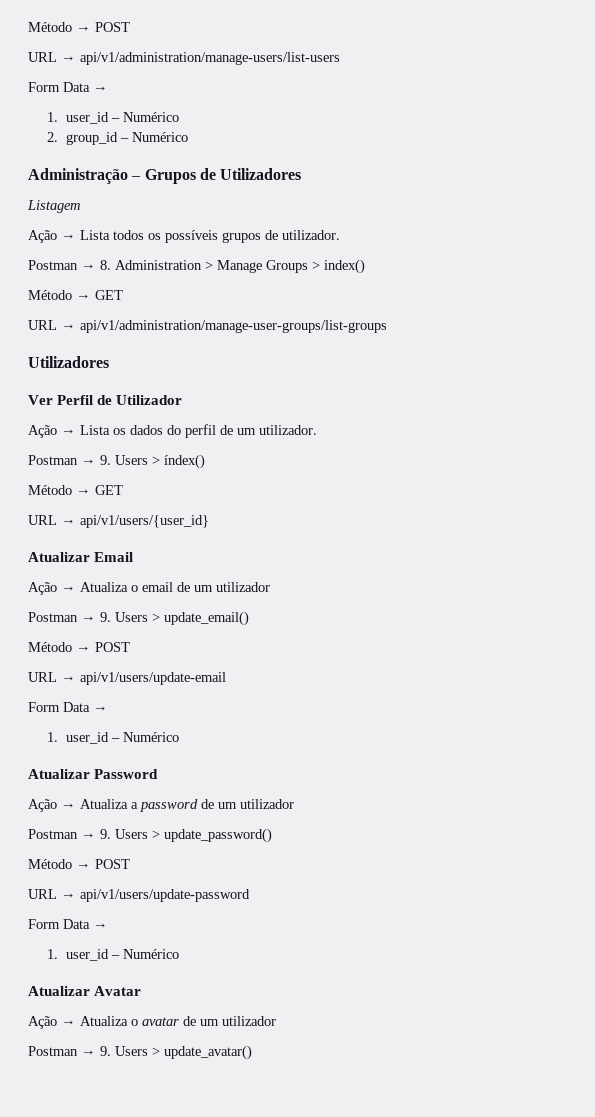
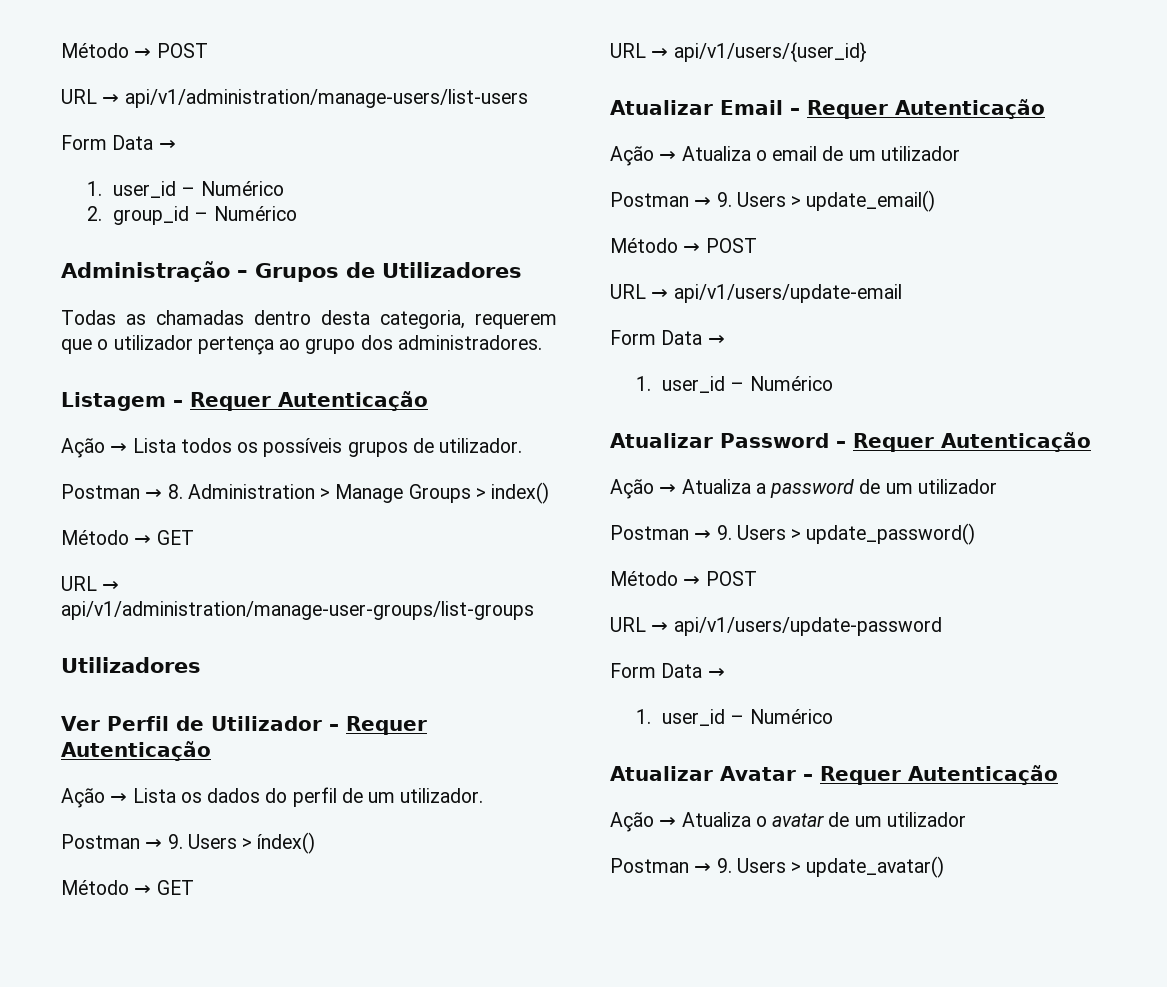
[27,200,80,213] Listagem -> [61,310,557,329] [61,335,542,355] [61,391,428,411] Todas as chamadas dentro desta categoria, requerem que o utilizador pertença ao grupo dos administradores. // Listagem – Requer Autenticação
(183, 400) none -> [328,716,427,735] [61,741,211,761] – Requer Autenticação
(134, 557) none -> [790,99,1045,119] – Requer Autenticação
(159, 774) none -> [836,432,1091,452] – Requer Autenticação
(142, 991) none -> [802,765,1058,785] – Requer Autenticação

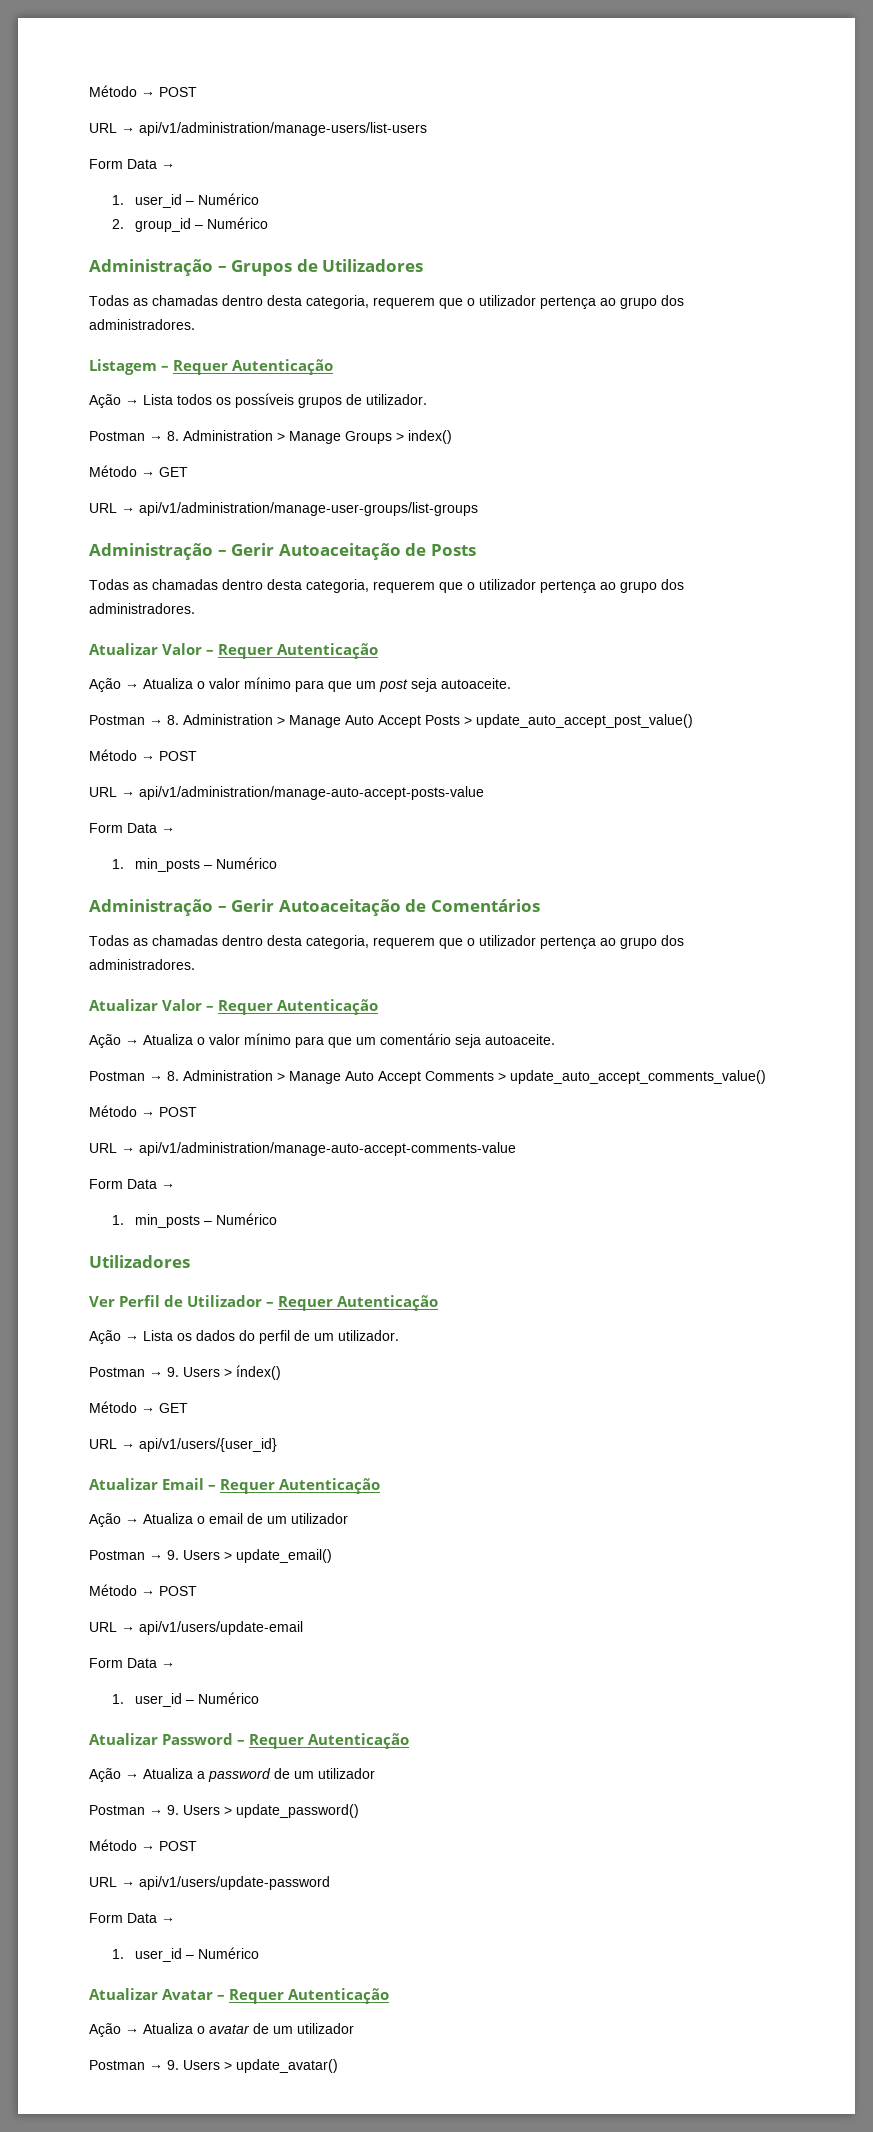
(534, 610) none -> [89,543,476,560] [89,579,684,593] [89,603,195,614] [89,643,379,659] [89,677,511,692] [89,714,693,728] [89,749,197,761] [89,786,484,800] [89,823,175,833] [112,857,278,872] [89,899,540,916] [89,935,684,949] [89,959,195,970] [89,999,379,1015] [89,1033,555,1048] [89,1070,766,1084] [89,1105,197,1117] [89,1142,516,1156] [89,1179,175,1189] [112,1213,278,1228] // Administração – Gerir Autoaceitação de Posts // Todas as chamadas dentro desta categoria, requerem que o utilizador pertença ao grupo dos administradores. // Atualizar Valor – Requer Autenticação // Ação → Atualiza o valor mínimo para que um post seja autoaceite. // Postman → 8. Administration > Manage Auto Accept Posts > update_auto_accept_post_value() // Método → POST // URL → api/v1/administration/manage-auto-accept-posts-value // Form Data → // 1. min_posts – Numérico // Administração – Gerir Autoaceitação de Comentários // Todas as chamadas dentro desta categoria, requerem que o utilizador pertença ao grupo dos administradores. // Atualizar Valor – Requer Autenticação // Ação → Atualiza o valor mínimo para que um comentário seja autoaceite. // Postman → 8. Administration > Manage Auto Accept Comments > update_auto_accept_comments_value() // Método → POST // URL → api/v1/administration/manage-auto-accept-comments-value // Form Data → // 1. min_posts – Numérico

